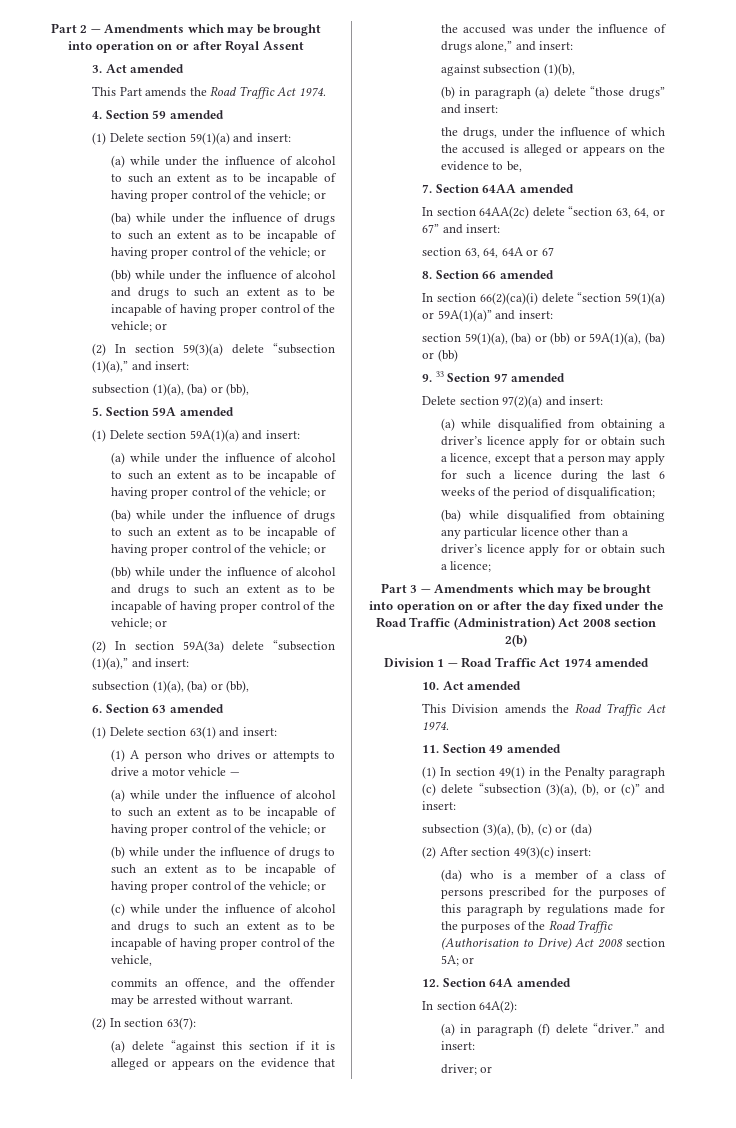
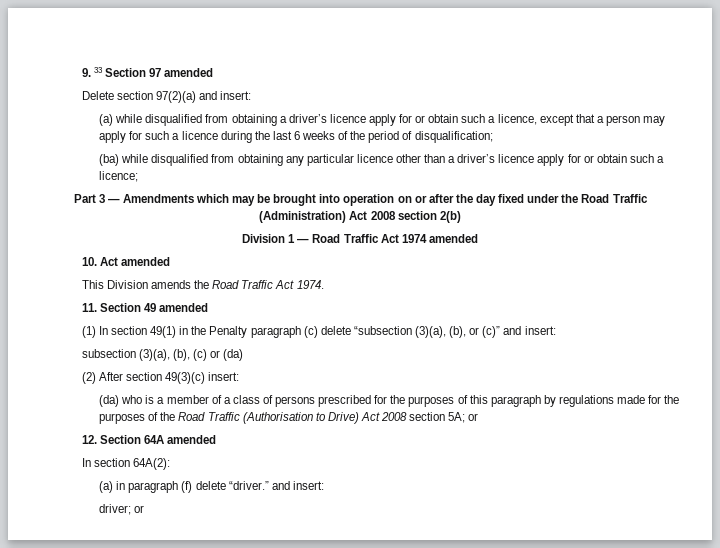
[50,23,322,36] [68,40,304,53] [92,64,185,73] [92,86,326,99] [92,110,224,119] [92,132,291,145] [110,155,337,168] [110,173,338,185] [110,190,326,202] [110,212,335,225] [110,230,338,242] [110,247,326,259] [110,269,337,282] [110,287,336,299] [110,304,335,316] [110,321,168,332] [92,343,335,356] [92,360,190,373] [92,383,250,396] [92,407,234,416] [92,429,300,442] [110,452,337,465] [110,470,338,482] [110,487,326,499] [110,509,335,522] [110,527,338,539] [110,544,326,556] [110,566,337,579] [110,584,336,596] [110,601,335,613] [110,618,168,629] [92,640,335,653] [92,657,190,670] [92,680,250,693] [92,704,224,713] [92,726,277,739] [110,749,335,762] [110,767,240,777] [110,789,337,802] [110,807,338,819] [110,824,326,836] [110,846,335,859] [110,864,337,876] [110,881,326,893] [110,903,337,916] [110,921,336,933] [110,938,335,950] [110,955,152,966] [110,978,335,989] [110,995,293,1007] [92,1017,196,1030] [110,1040,336,1053] [110,1058,335,1070] [440,24,667,34] [440,41,574,53] [440,63,575,76] [440,86,665,99] [440,104,499,114] [440,127,665,139] [440,144,665,156] [440,161,522,172] [422,184,574,193] [422,206,665,219] [422,224,501,234] [422,247,554,258] [422,270,554,279] [422,292,665,305] [422,309,553,322] [422,332,665,345] [422,349,458,362] Part 2 — Amendments which may be brought into operation on or after Royal Assent // 3. Act amended // This Part amends the Road Traffic Act 1974. // 4. Section 59 amended // (1) Delete section 59(1)(a) and insert: // (a) while under the influence of alcohol to such an extent as to be incapable of having proper control of the vehicle; or // (ba) while under the influence of drugs to such an extent as to be incapable of having proper control of the vehicle; or // (bb) while under the influence of alcohol and drugs to such an extent as to be incapable of having proper control of the vehicle; or // (2) In section 59(3)(a) delete “subsection (1)(a),” and insert: // subsection (1)(a), (ba) or (bb), // 5. Section 59A amended // (1) Delete section 59A(1)(a) and insert: // (a) while under the influence of alcohol to such an extent as to be incapable of having proper control of the vehicle; or // (ba) while under the influence of drugs to such an extent as to be incapable of having proper control of the vehicle; or // (bb) while under the influence of alcohol and drugs to such an extent as to be incapable of having proper control of the vehicle; or // (2) In section 59A(3a) delete “subsection (1)(a),” and insert: // subsection (1)(a), (ba) or (bb), // 6. Section 63 amended // (1) Delete section 63(1) and insert: // (1) A person who drives or attempts to drive a motor vehicle — // (a) while under the influence of alcohol to such an extent as to be incapable of having proper control of the vehicle; or // (b) while under the influence of drugs to such an extent as to be incapable of having proper control of the vehicle; or // (c) while under the influence of alcohol and drugs to such an extent as to be incapable of having proper control of the vehicle, // commits an offence, and the offender may be arrested without warrant. // (2) In section 63(7): // (a) delete “against this section if it is alleged or appears on the evidence that the accused was under the influence of drugs alone,” and insert: // against subsection (1)(b), // (b) in paragraph (a) delete “those drugs” and insert: // the drugs, under the influence of which the accused is alleged or appears on the evidence to be, // 7. Section 64AA amended // In section 64AA(2c) delete “section 63, 64, or 67” and insert: // section 63, 64, 64A or 67 // 8. Section 66 amended // In section 66(2)(ca)(i) delete “section 59(1)(a) or 59A(1)(a)” and insert: // section 59(1)(a), (ba) or (bb) or 59A(1)(a), (ba) or (bb) // -> (81, 72) none

